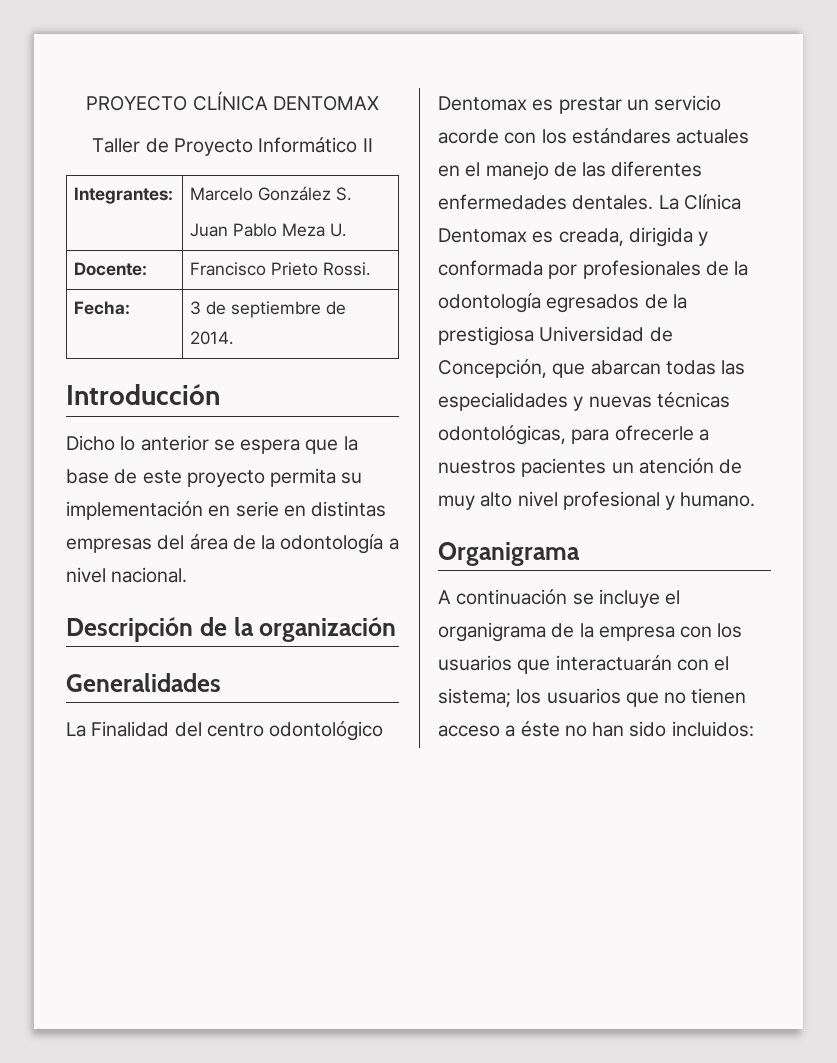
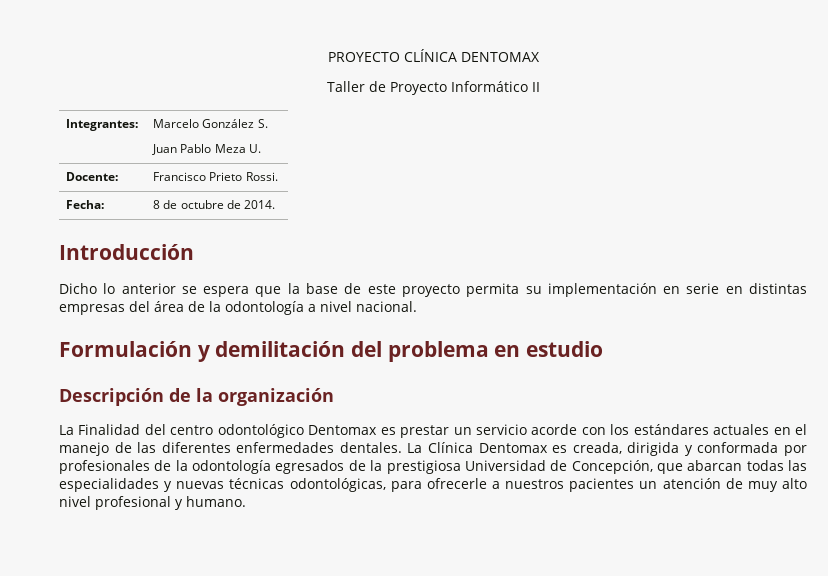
[190,301,321,318] 3 de septiembre -> [153,200,224,209] 8 de octubre
(188, 575) none -> [59,341,604,362] // Formulación y demilitación del problema en estudio
[66,673,221,692] // Generalidades -> (334, 397) none
[438,542,580,566] [438,589,681,608] [438,622,743,642] [438,655,730,674] [438,688,747,707] [438,721,754,737] // Organigrama // A continuación se incluye el organigrama de la empresa con los usuarios que interactuarán con el sistema; los usuarios que no tienen acceso a éste no han sido incluidos: -> (246, 501) none

